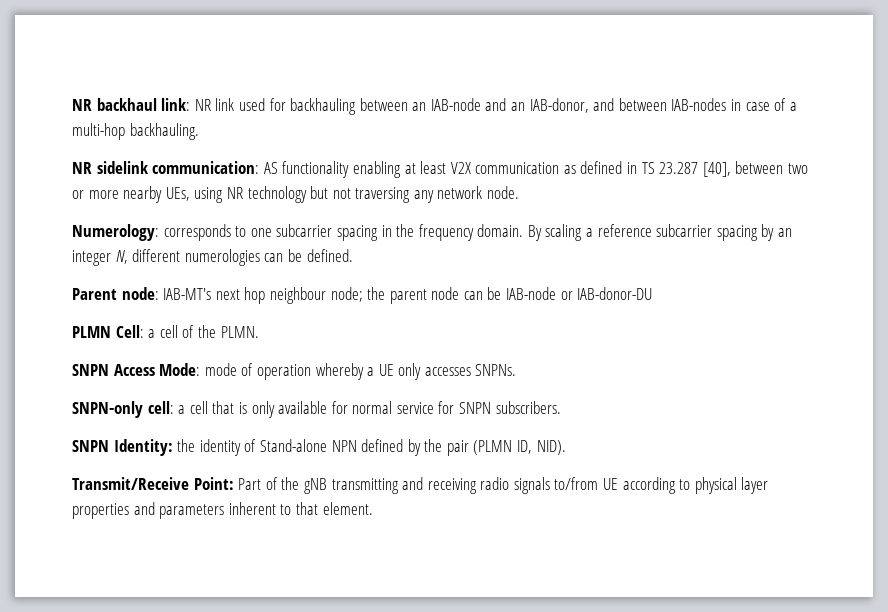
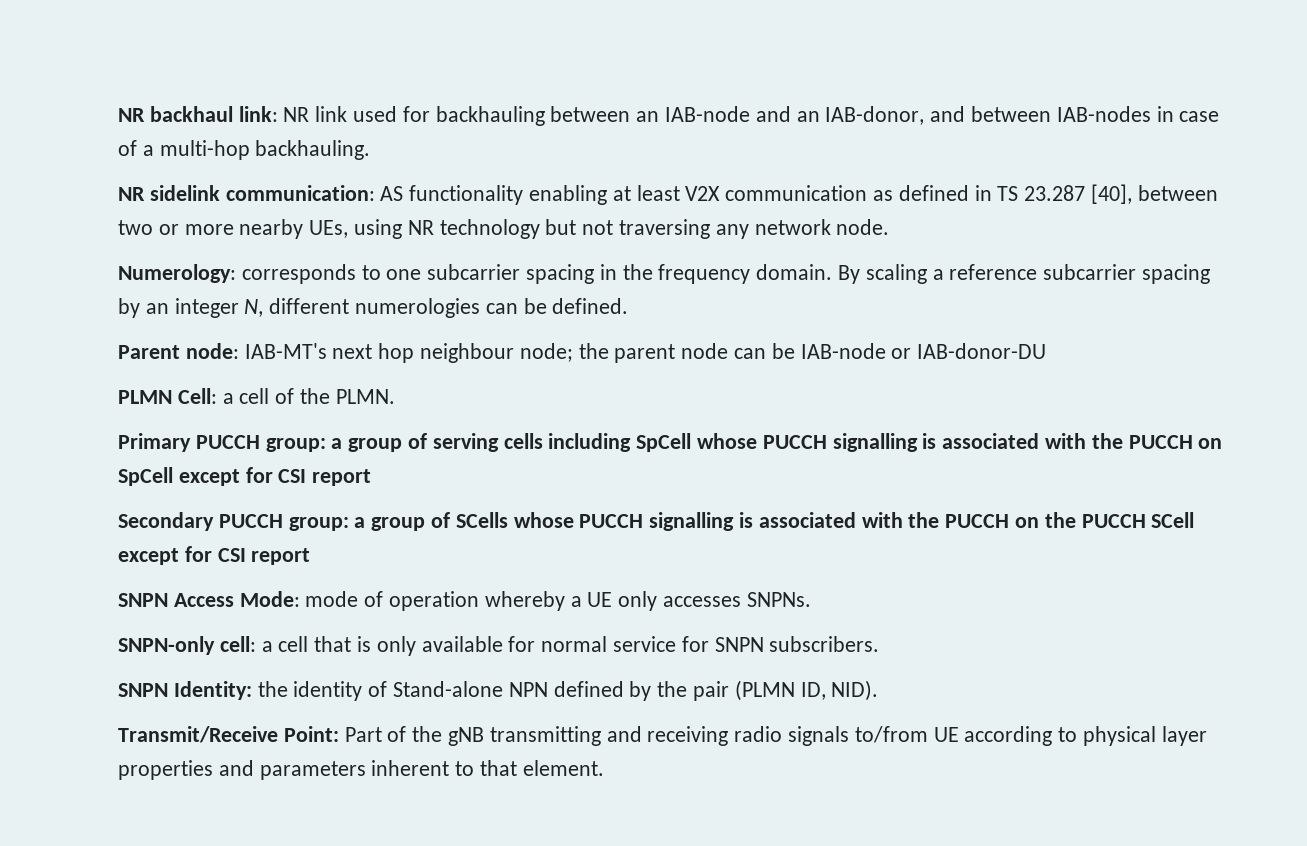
(259, 332) none -> [118,433,1223,452] [118,467,372,486] [118,512,1195,531] [118,546,311,565] // Primary PUCCH group: a group of serving cells including SpCell whose PUCCH signalling is associated with the PUCCH on SpCell except for CSI report // Secondary PUCCH group: a group of SCells whose PUCCH signalling is associated with the PUCCH on the PUCCH SCell except for CSI report

